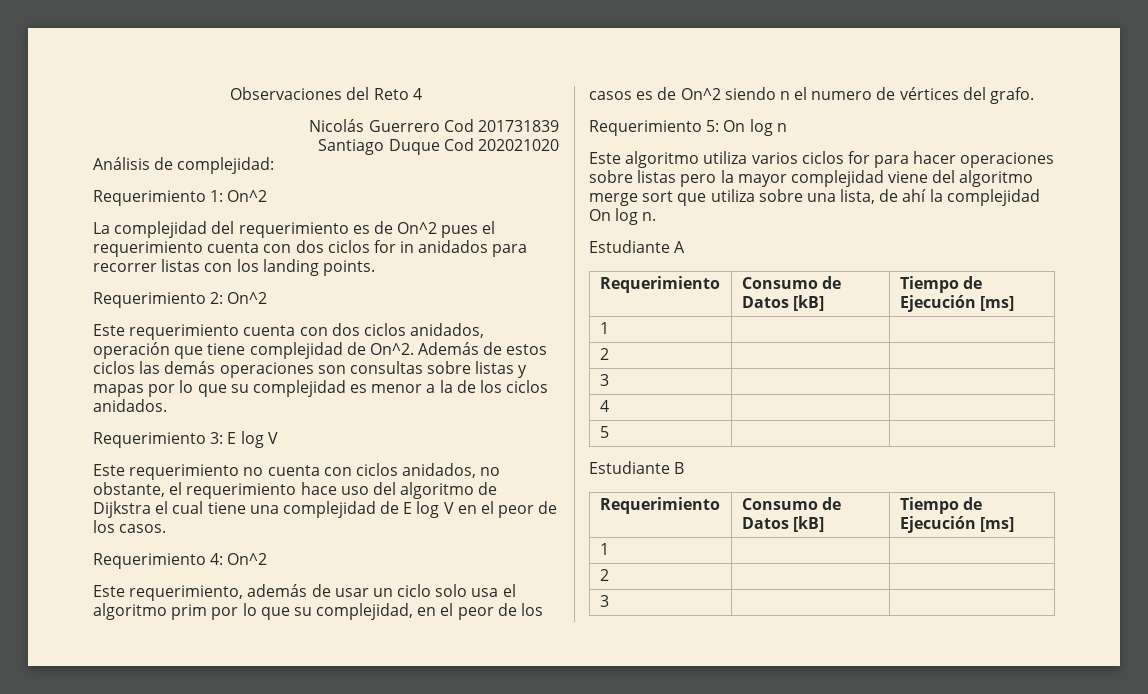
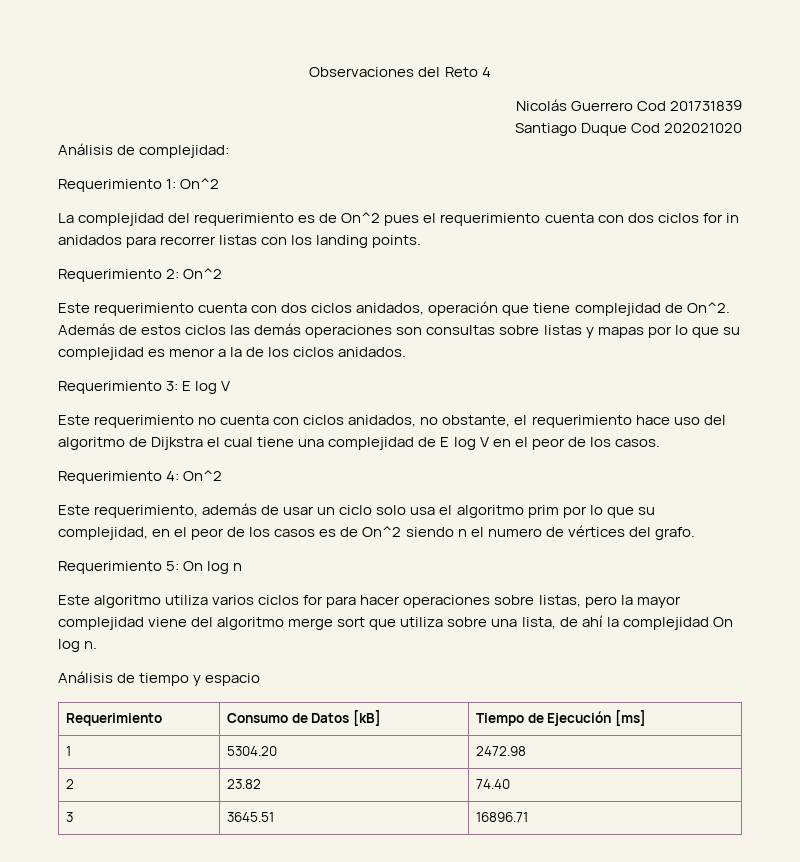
[637,170,677,183] listas -> [538,595,581,607] listas,
[589,240,686,253] Estudiante A -> [58,671,261,686] Análisis de tiempo y espacio
[599,348,609,360] [599,374,609,386] [599,400,609,412] [599,426,609,438] [589,461,685,474] [599,497,720,514] [741,497,842,510] [741,516,825,532] [899,497,983,514] [899,516,1015,533] [599,543,609,555] [599,569,609,581] [599,595,609,607] | // 2 | | // 3 | | // 4 | | // 5 | | // Estudiante B // Requerimiento | Consumo de Datos [kB] | Tiempo de Ejecución [ms] // 1 | | // 2 | | // 3 | | -> [227,746,278,756] [476,746,527,756] [66,779,75,789] [227,779,262,789] [476,779,511,789] [66,812,74,822] [227,812,275,822] [476,812,529,822] 5304.20 | 2472.98 // 2 | 23.82 | 74.40 // 3 | 3645.51 | 16896.71

